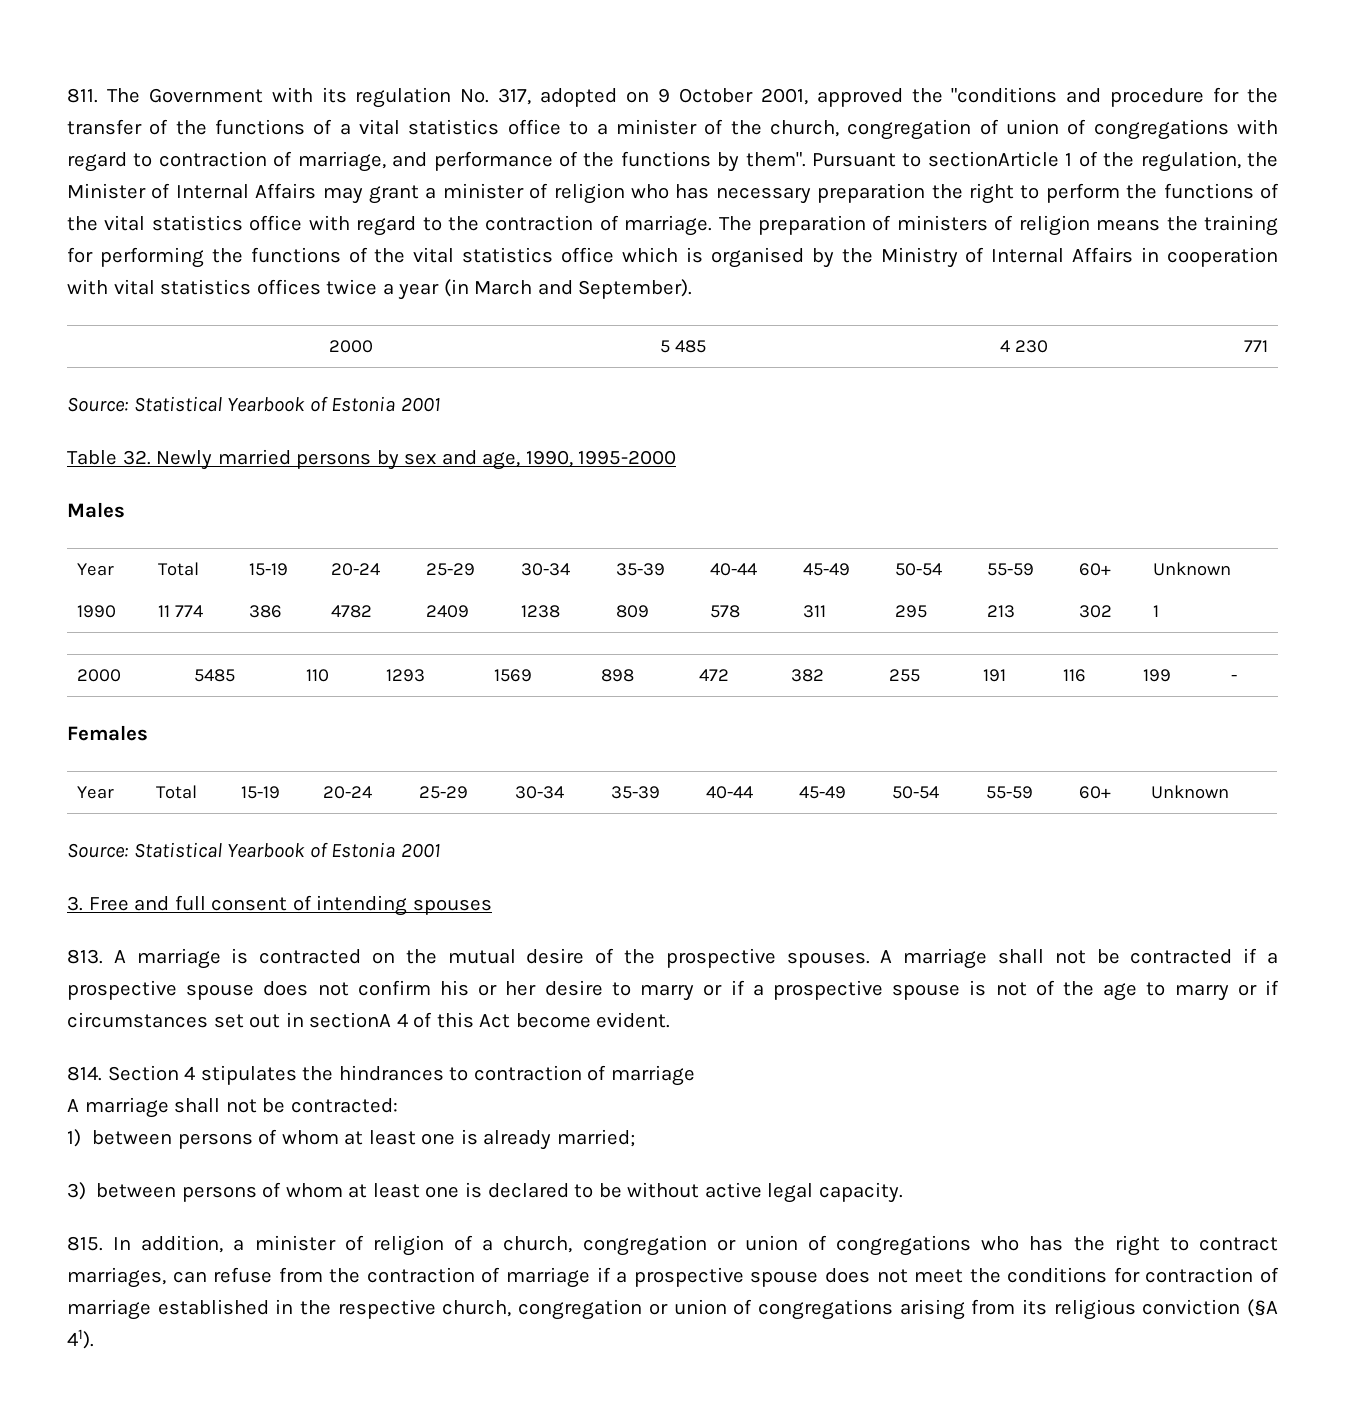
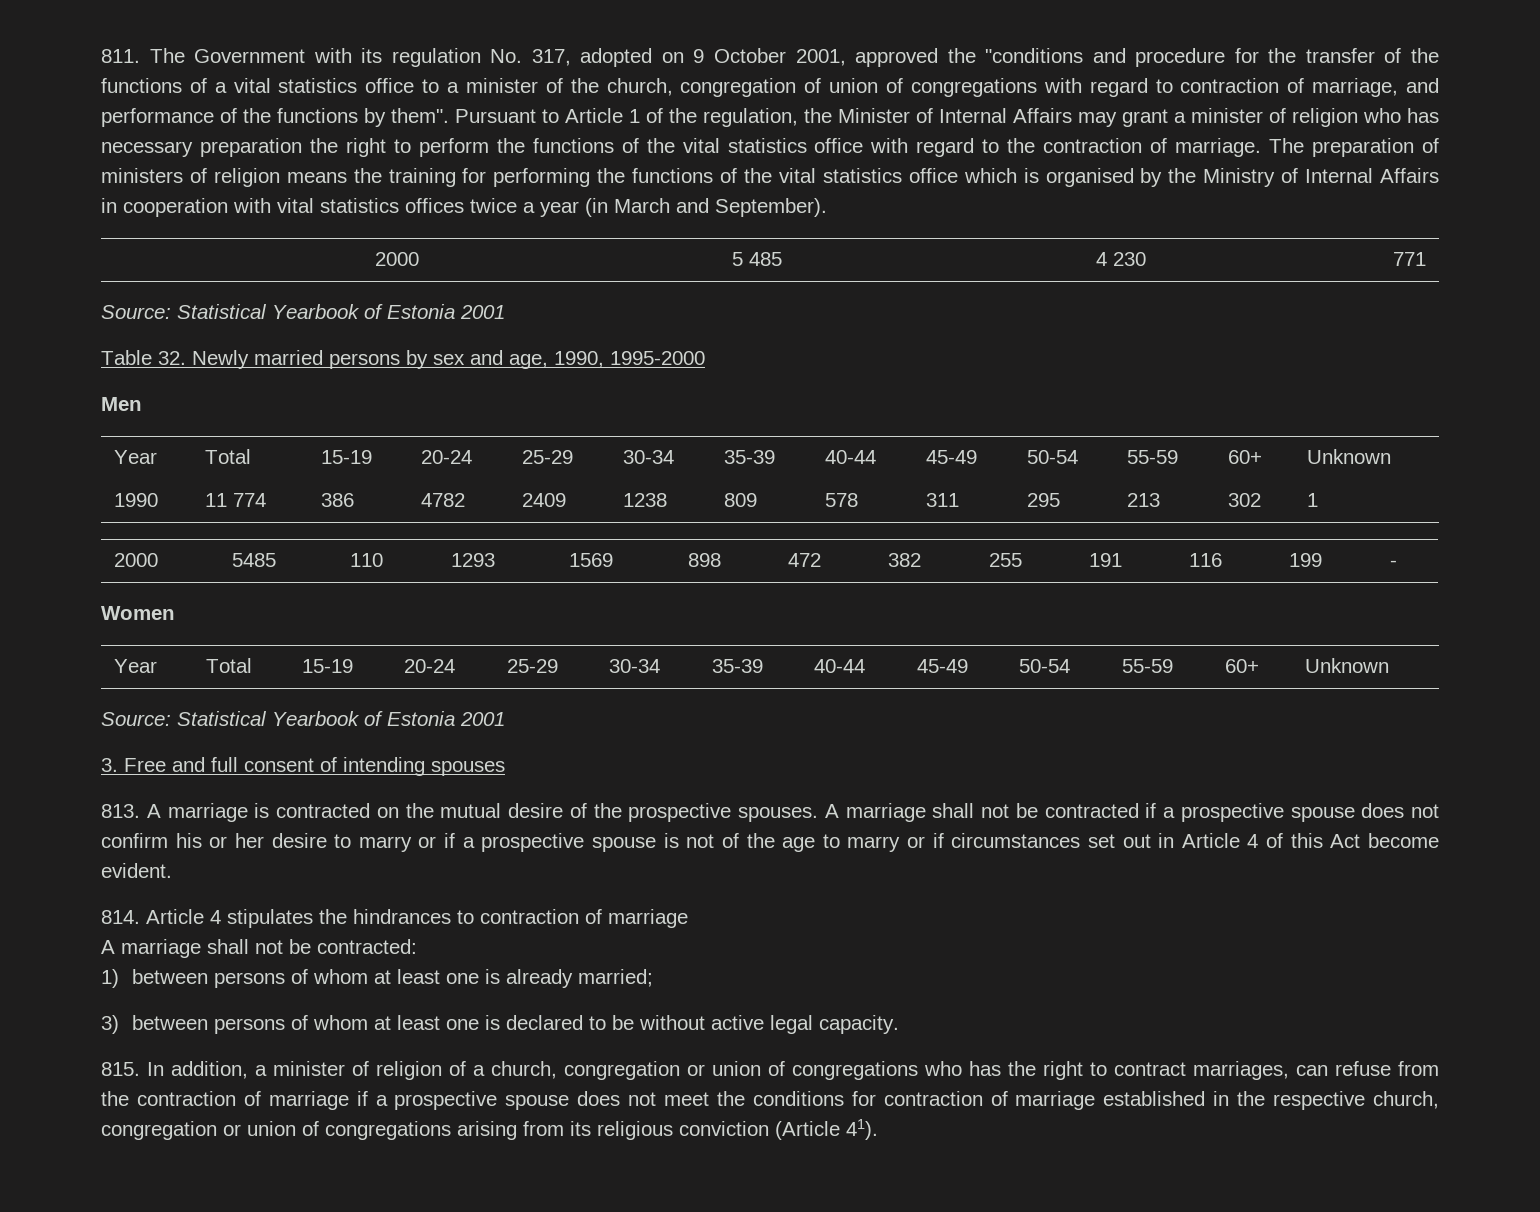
[927,151,1059,167] sectionArticle -> [565,108,623,123] Article
[67,502,125,518] Males -> [101,397,142,411] Men
[67,725,148,741] Females -> [101,606,175,620] Women
[309,1012,392,1028] sectionA -> [1181,833,1240,848] Article
[107,1065,179,1081] Section -> [146,909,204,924] Article
[1247,1299,1278,1317] (§A -> [775,1121,840,1140] (Article

